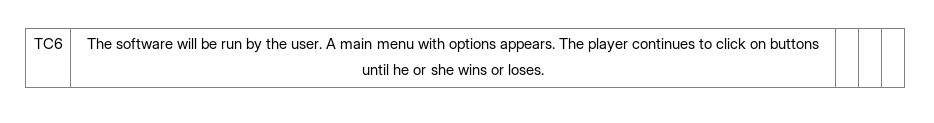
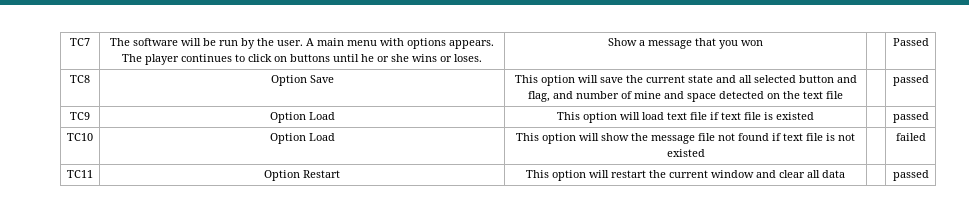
[33,38,63,49] TC6 -> [70,38,90,46] TC7
(544, 69) | | -> [608,38,763,49] [892,38,929,46] [70,75,90,83] [270,75,334,86] [514,75,857,86] [528,91,843,102] [892,75,929,86] [70,112,90,120] [269,112,335,123] [557,112,814,123] [892,112,929,123] [67,133,93,141] [269,133,335,144] [516,133,855,144] [666,149,705,157] [895,133,926,141] [67,170,93,178] [264,170,340,181] [526,170,845,181] [892,170,929,181] Show a message that you won | | Passed // TC8 | Option Save | This option will save the current state and all selected button and flag, and number of mine and space detected on the text file | | passed // TC9 | Option Load | This option will load text file if text file is existed | | passed // TC10 | Option Load | This option will show the message file not found if text file is not existed | | failed // TC11 | Option Restart | This option will restart the current window and clear all data | | passed

